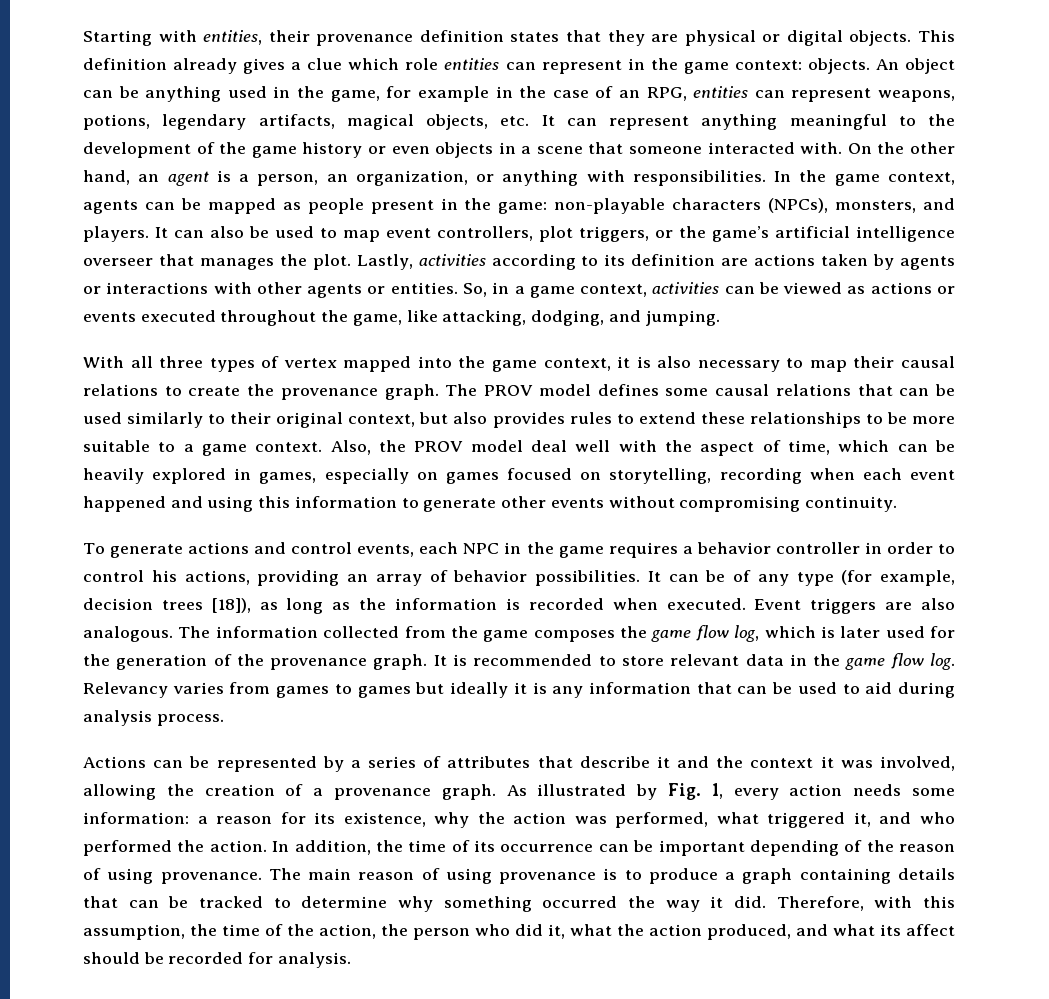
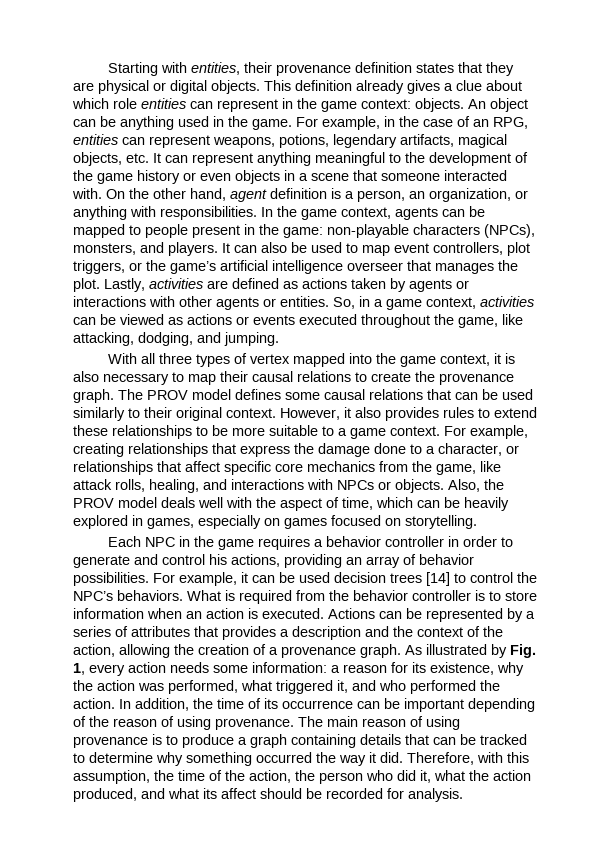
(343, 64) none -> [486,80,522,91] about
[330,86,489,102] game, for example -> [252,116,380,130] game. For example,
[138,171,209,186] an agent -> [230,188,327,202] agent definition
[282,202,301,210] as -> [129,225,141,235] to
[491,254,749,270] according to its definition are -> [207,278,298,289] are defined as
[348,412,449,427] context, but -> [226,407,351,420] context. However, it
(323, 447) none -> [444,425,528,439] [73,443,519,457] [73,461,501,475] [73,479,444,493] For example, creating relationships that express the damage done to a character, or relationships that affect specific core mechanics from the game, like attack rolls, healing, and interactions with NPCs or objects.
[531,440,567,452] deal -> [161,497,195,508] deals
[609,468,956,484] [83,496,897,512] [83,542,459,558] storytelling, recording when each event happened and using this information to generate other events without compromising continuity. // To generate actions and control events, each -> [405,515,477,529] [108,536,142,547] storytelling. // Each
(955, 549) none -> [73,554,158,568] generate and
[647,570,955,586] [83,598,956,614] [83,625,955,642] [83,653,955,670] [83,682,955,698] [83,710,224,726] It can be of any type (for example, decision trees [18]), as long as the information is recorded when executed. Event triggers are also analogous. The information collected from the game composes the game flow log, which is later used for the generation of the provenance graph. It is recommended to store relevant data in the game flow log. Relevancy varies from games to games but ideally it is any information that can be used to aid during analysis process. // -> [153,572,537,586] [73,590,537,604] [73,608,324,619] For example, it can be used decision trees [14] to control the NPC’s behaviors. What is required from the behavior controller is to store information when an action is executed.
[579,756,955,771] describe it and the context it was involved, -> [222,626,503,640] [73,644,115,657] provides a description and the context of the action,

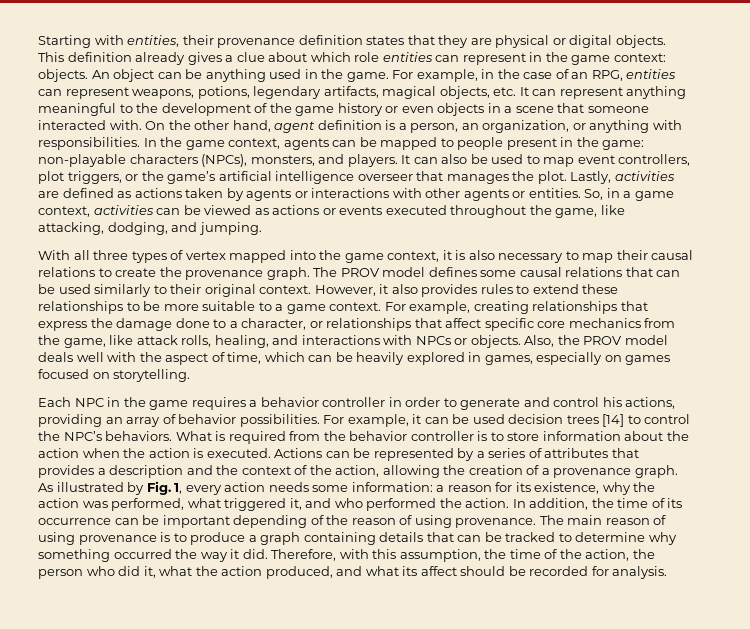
[147,608,202,619] when an -> [624,431,689,441] [38,448,146,458] about the action when the

